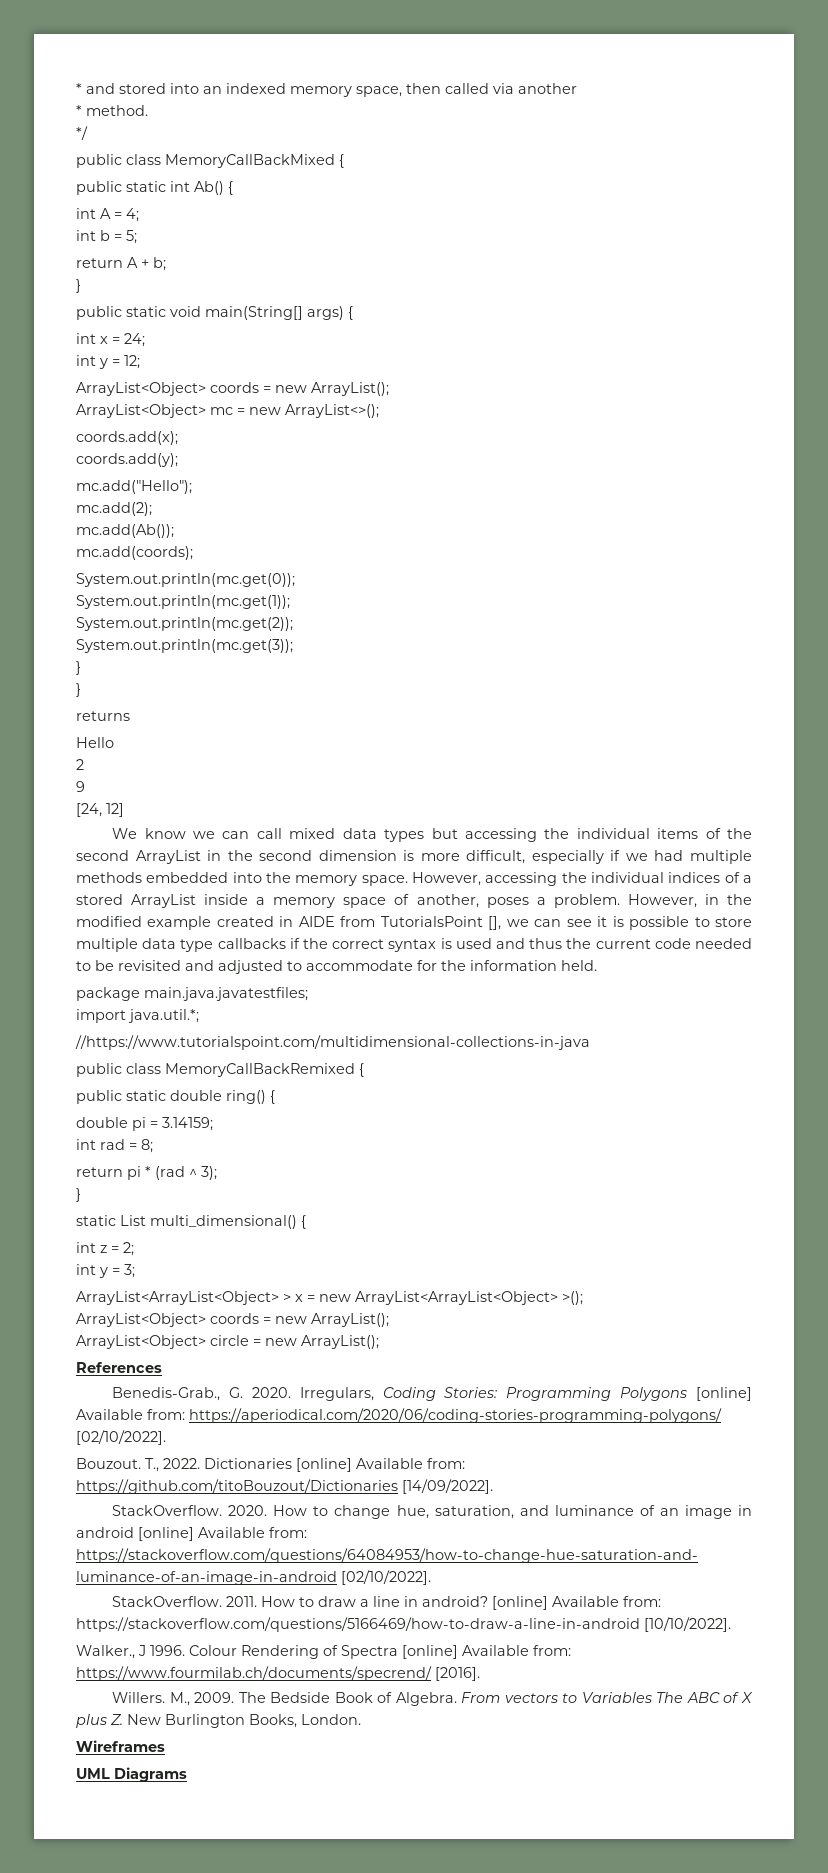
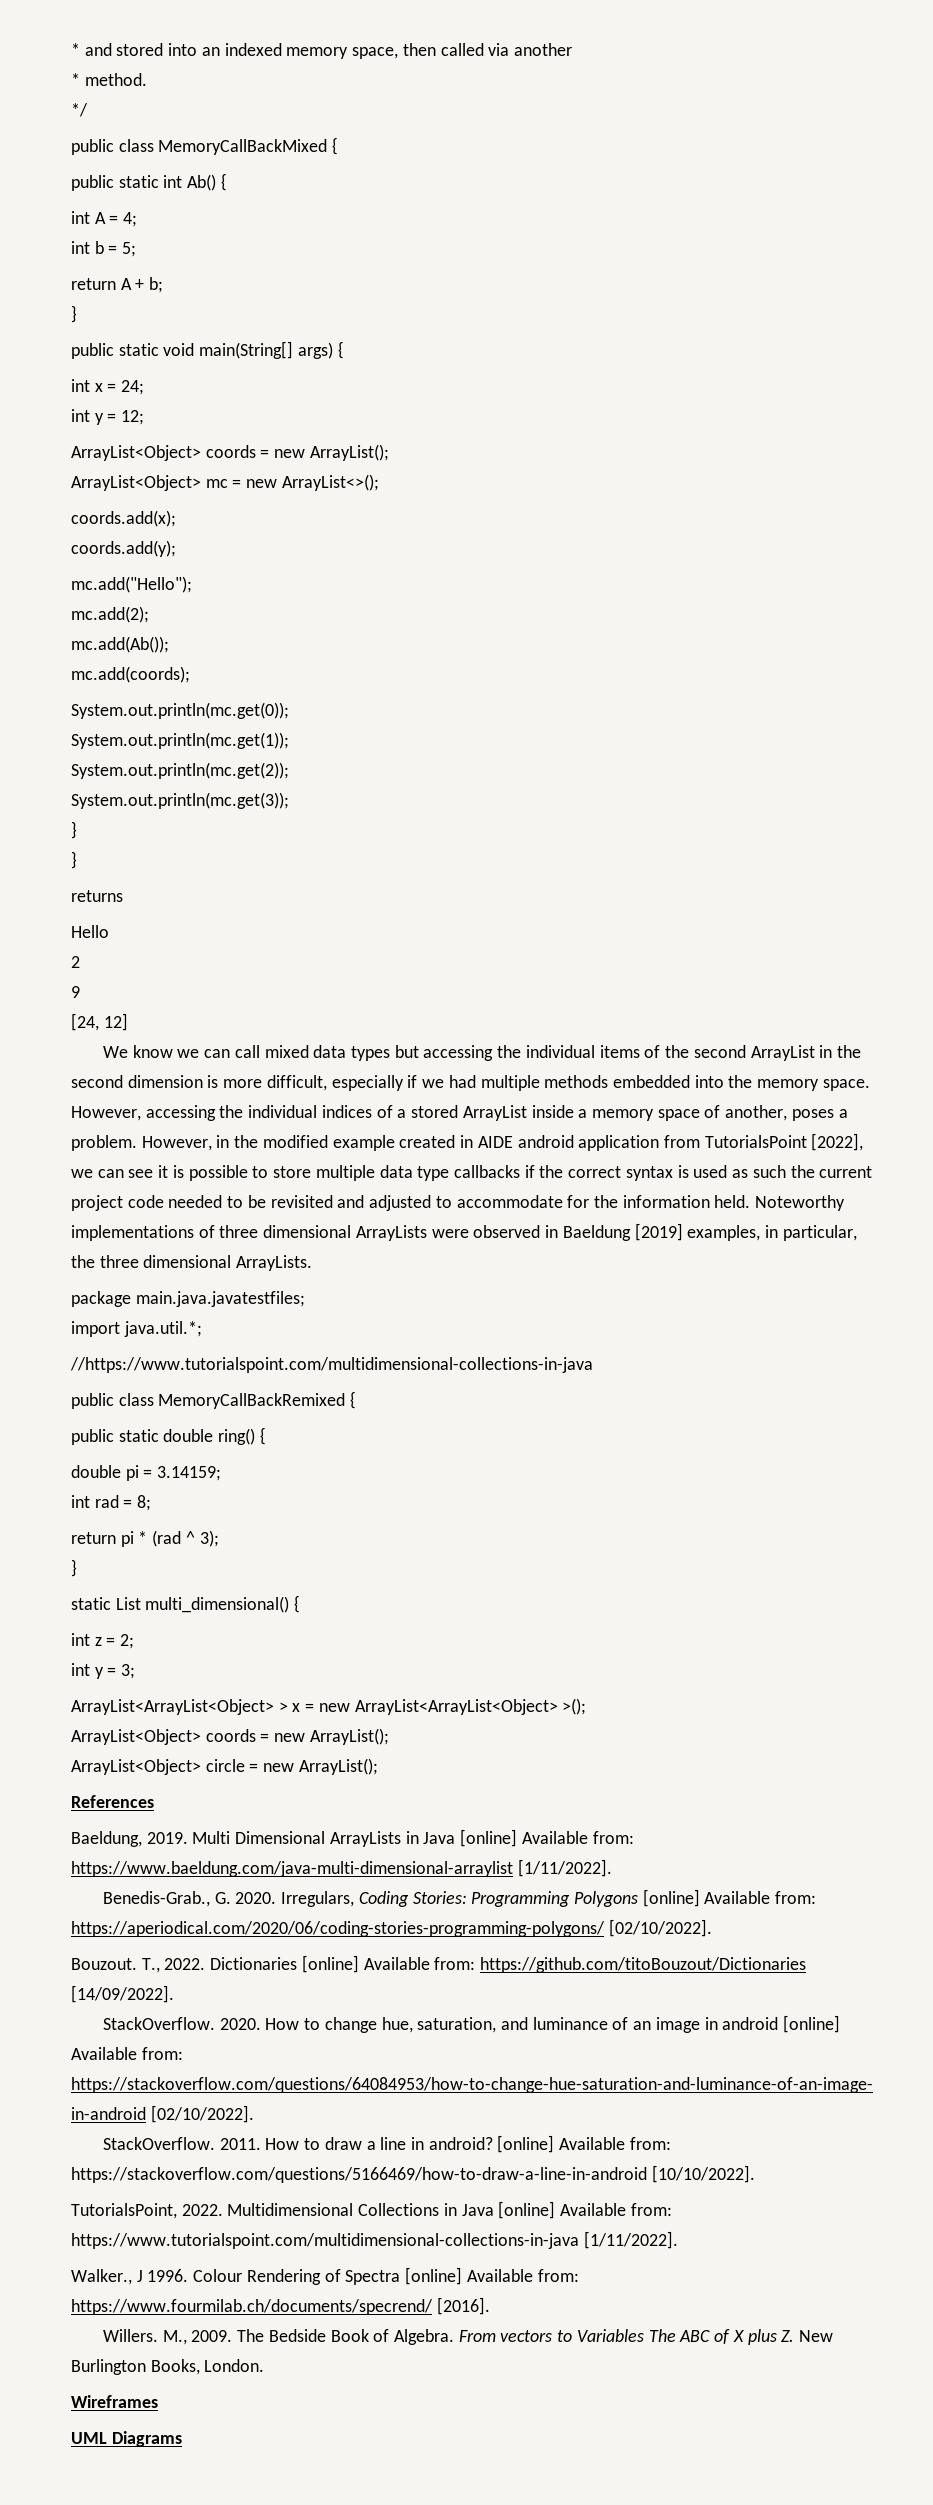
(335, 921) none -> [517,1135,660,1151] android application
[488,916,502,930] [], -> [811,1133,864,1151] [2022],
[495,938,563,949] and thus -> [732,1165,786,1178] as such
(651, 944) none -> [71,1195,123,1211] project
(597, 965) none -> [755,1195,846,1211] [71,1223,857,1241] [71,1255,313,1271] Noteworthy implementations of three dimensional ArrayLists were observed in Baeldung [2019] examples, in particular, the three dimensional ArrayLists.
(162, 1367) none -> [71,1829,634,1847] [71,1859,612,1877] // Baeldung, 2019. Multi Dimensional ArrayLists in Java [online] Available from: https://www.baeldung.com/java-multi-dimensional-arraylist [1/11/2022].
(731, 1624) none -> [71,2201,672,2219] [71,2231,678,2249] // TutorialsPoint, 2022. Multidimensional Collections in Java [online] Available from: https://www.tutorialspoint.com/multidimensional-collections-in-java [1/11/2022].

